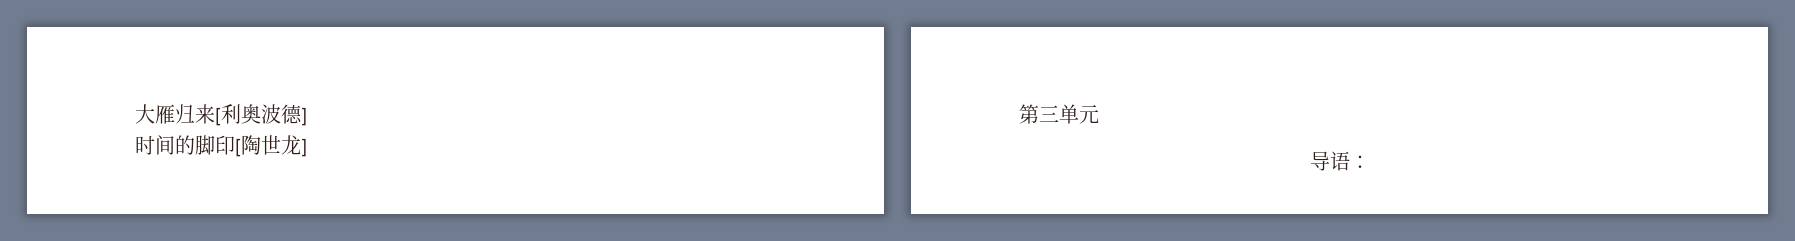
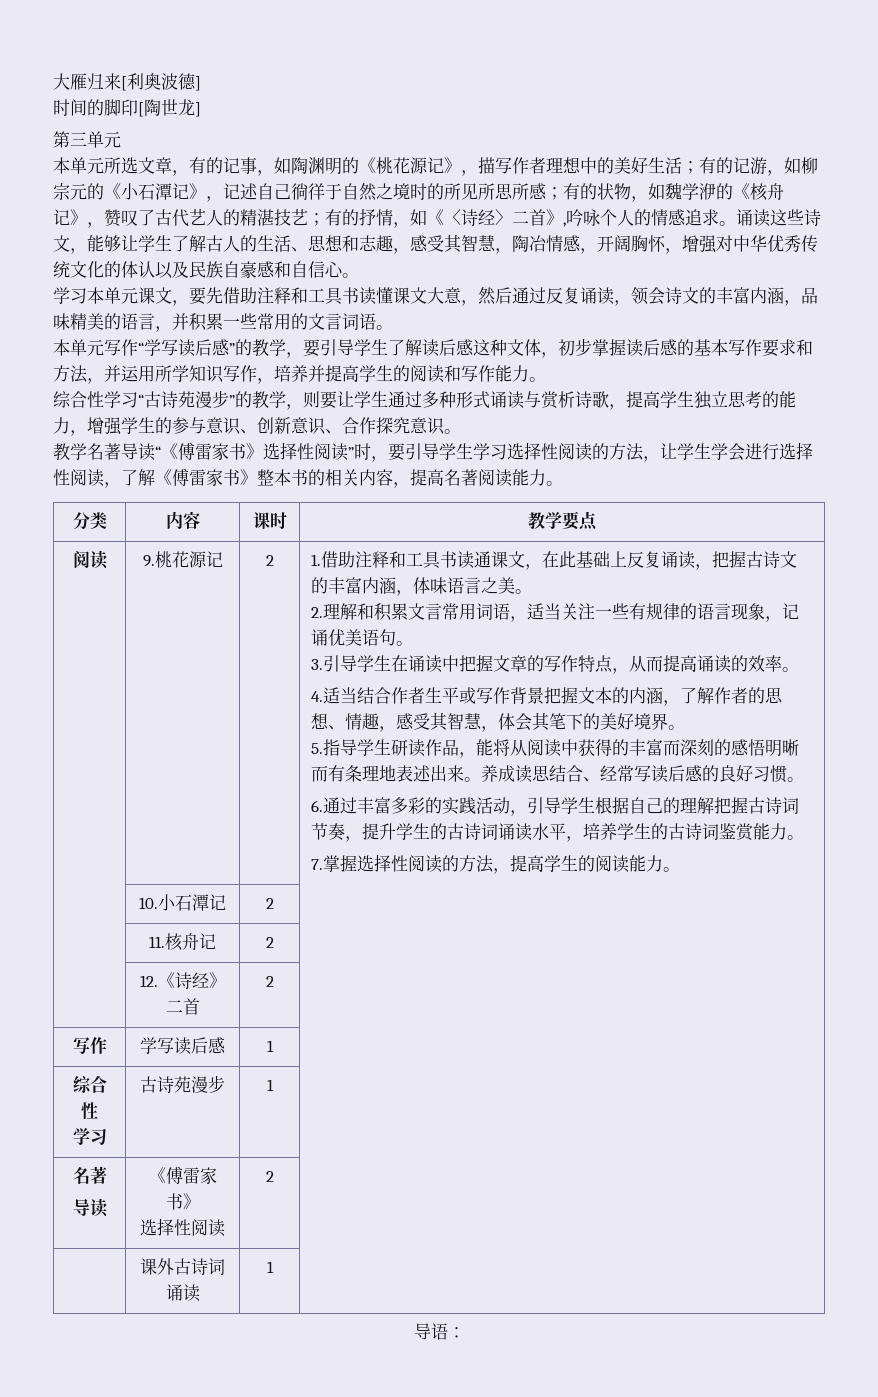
(1099, 114) none -> [53,157,818,176] [53,183,784,202] [53,208,821,228] [53,234,818,254] [53,261,359,279] [53,287,818,306] [53,313,393,332] [53,338,813,358] [53,365,546,384] [53,390,796,410] [53,417,461,436] [53,442,813,462] [53,469,563,488] [72,512,107,530] [165,511,200,529] [252,512,287,529] [528,511,597,531] [72,550,108,569] [142,551,223,568] [265,555,274,566] [311,551,798,570] [311,577,533,596] [311,603,800,622] [311,629,414,646] [311,655,800,674] [311,687,784,706] [311,712,686,732] [311,739,800,758] [311,765,805,783] [311,797,800,816] [311,823,805,842] [311,854,681,874] [139,894,226,911] [265,898,274,909] [149,933,216,951] [265,937,274,948] [139,972,226,989] [165,998,200,1015] [265,976,274,987] [72,1037,107,1054] [140,1037,226,1055] [266,1040,274,1052] [72,1075,107,1093] [81,1102,98,1120] [72,1128,107,1145] [140,1075,225,1093] [266,1079,274,1091] [72,1166,107,1184] [72,1198,108,1217] [148,1167,217,1185] [165,1193,200,1210] [140,1218,225,1237] [265,1171,274,1182] [140,1258,225,1275] [165,1284,200,1302] [266,1261,274,1273] // 本单元所选文章，有的记事，如陶渊明的《桃花源记》，描写作者理想中的美好生活；有的记游，如柳宗元的《小石潭记》，记述自己徜徉于自然之境时的所见所思所感；有的状物，如魏学洢的《核舟记》，赞叹了古代艺人的精湛技艺；有的抒情，如《〈诗经〉二首》,吟咏个人的情感追求。诵读这些诗文，能够让学生了解古人的生活、思想和志趣，感受其智慧，陶冶情感，开阔胸怀，增强对中华优秀传统文化的体认以及民族自豪感和自信心。 // 学习本单元课文，要先借助注释和工具书读懂课文大意，然后通过反复诵读，领会诗文的丰富内涵，品味精美的语言，并积累一些常用的文言词语。 // 本单元写作“学写读后感”的教学，要引导学生了解读后感这种文体，初步掌握读后感的基本写作要求和方法，并运用所学知识写作，培养并提高学生的阅读和写作能力。 // 综合性学习“古诗苑漫步”的教学，则要让学生通过多种形式诵读与赏析诗歌，提高学生独立思考的能力，增强学生的参与意识、创新意识、合作探究意识。 // 教学名著导读“《傅雷家书》选择性阅读”时，要引导学生学习选择性阅读的方法，让学生学会进行选择性阅读，了解《傅雷家书》整本书的相关内容，提高名著阅读能力。 // 分类 | 内容 | 课时 | 教学要点 // 阅读 | 9.桃花源记 | 2 | 1.借助注释和工具书读通课文，在此基础上反复诵读，把握古诗文的丰富内涵，体味语言之美。 // 2.理解和积累文言常用词语，适当关注一些有规律的语言现象，记诵优美语句。 // 3.引导学生在诵读中把握文章的写作特点，从而提高诵读的效率。 // 4.适当结合作者生平或写作背景把握文本的内涵，了解作者的思想、情趣，感受其智慧，体会其笔下的美好境界。 // 5.指导学生研读作品，能将从阅读中获得的丰富而深刻的感悟明晰而有条理地表述出来。养成读思结合、经常写读后感的良好习惯。 // 6.通过丰富多彩的实践活动，引导学生根据自己的理解把握古诗词节奏，提升学生的古诗词诵读水平，培养学生的古诗词鉴赏能力。 // 7.掌握选择性阅读的方法，提高学生的阅读能力。 // | 10.小石潭记 | 2 | // | 11.核舟记 | 2 | // | 12.《诗经》二首 | 2 | // 写作 | 学写读后感 | 1 | // 综合性 // 学习 | 古诗苑漫步 | 1 | // 名著 // 导读 | 《傅雷家书》 // 选择性阅读 | 2 | // | 课外古诗词诵读 | 1 |

